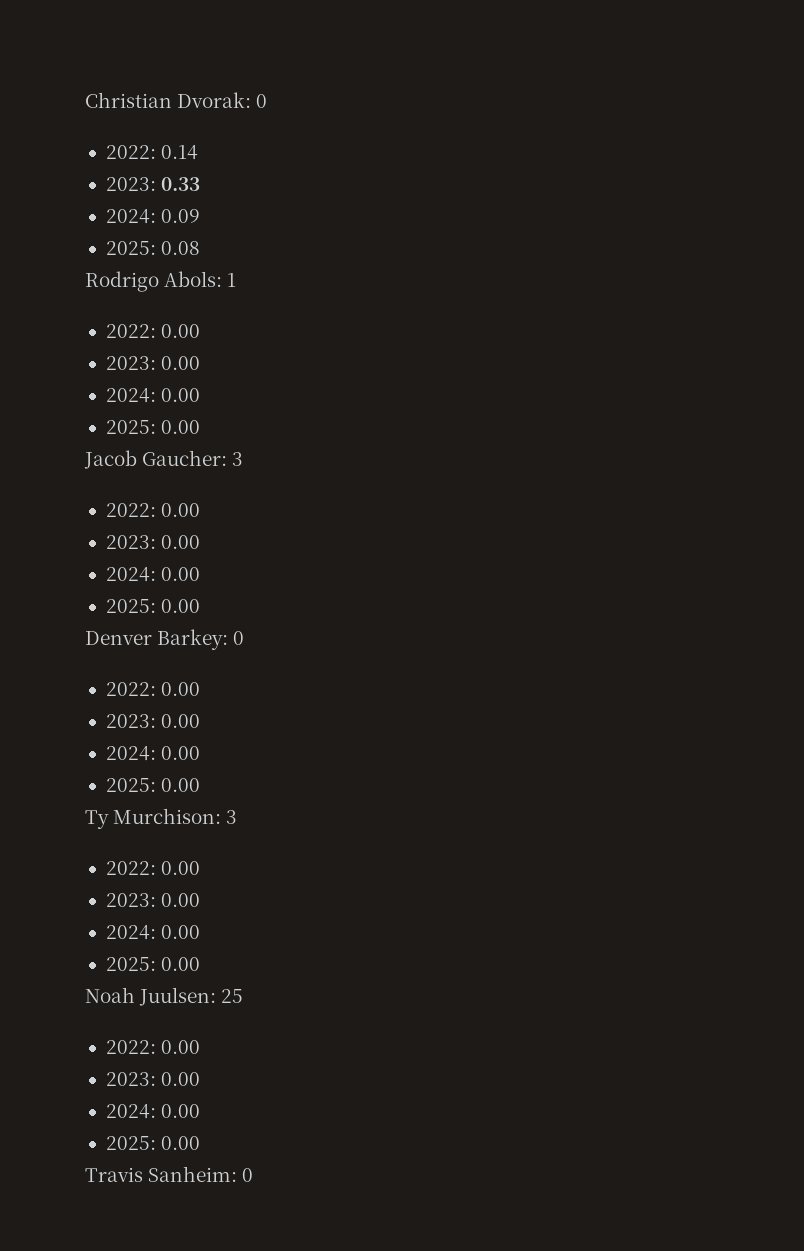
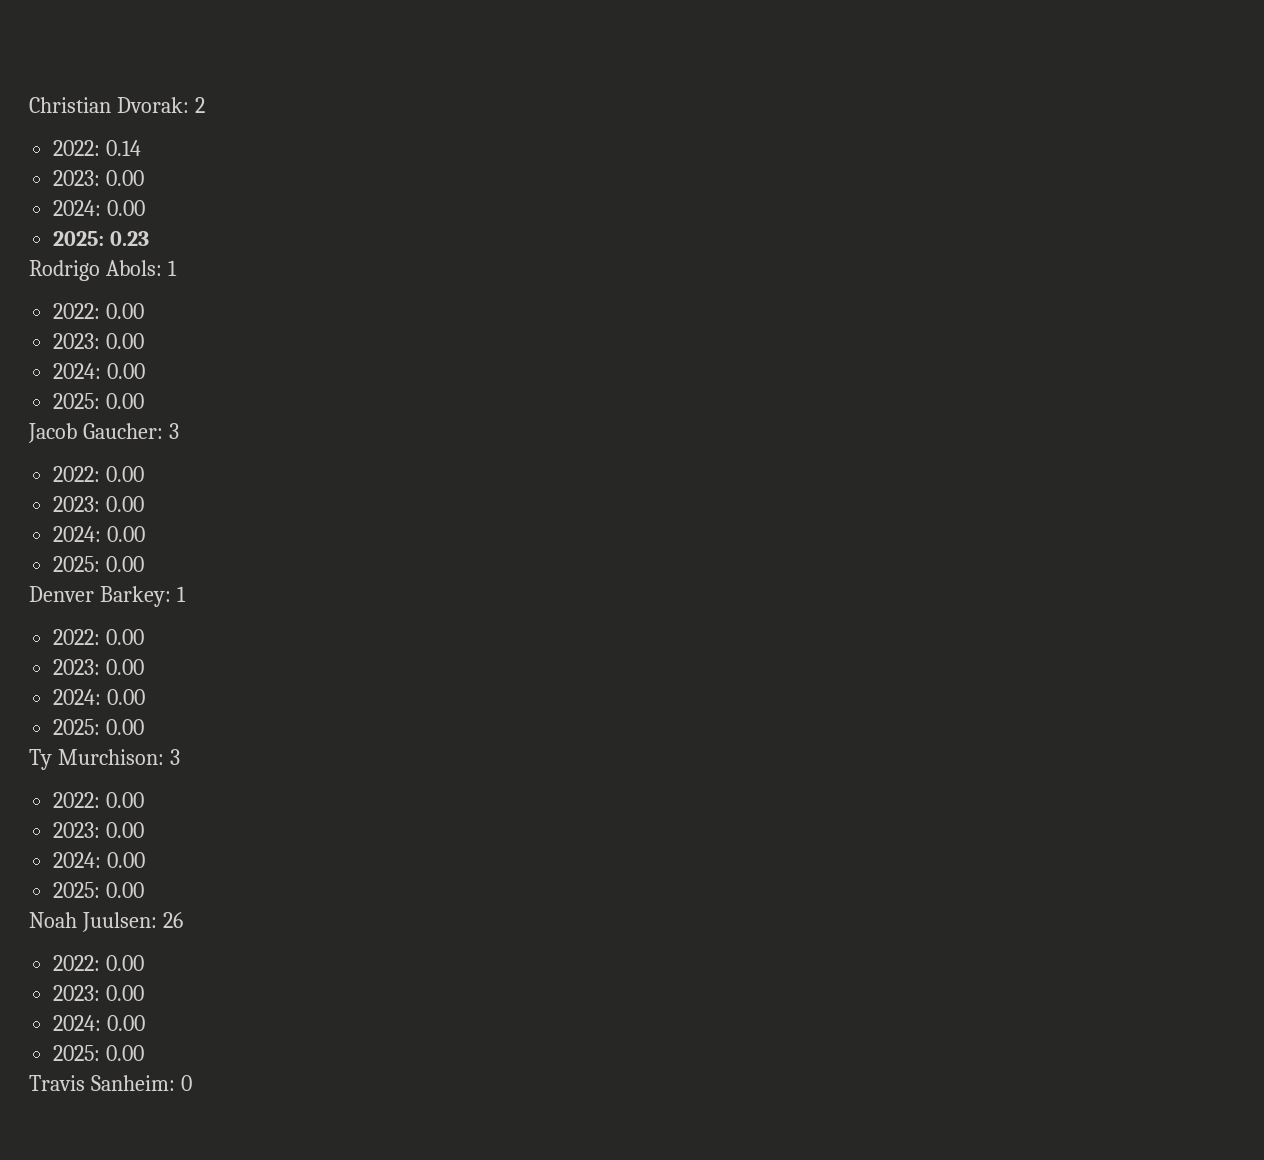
[256,94,268,108] 0 -> [194,97,205,113] 2
[161,177,201,191] [105,209,201,224] [105,241,201,255] 0.33 // 2024: 0.09 // 2025: 0.08 -> [106,170,145,186] [53,200,146,216] [53,231,150,246] 0.00 // 2024: 0.00 // 2025: 0.23
[233,631,245,645] 0 -> [176,586,186,602] 1
[221,989,244,1003] 25 -> [162,912,183,928] 26

